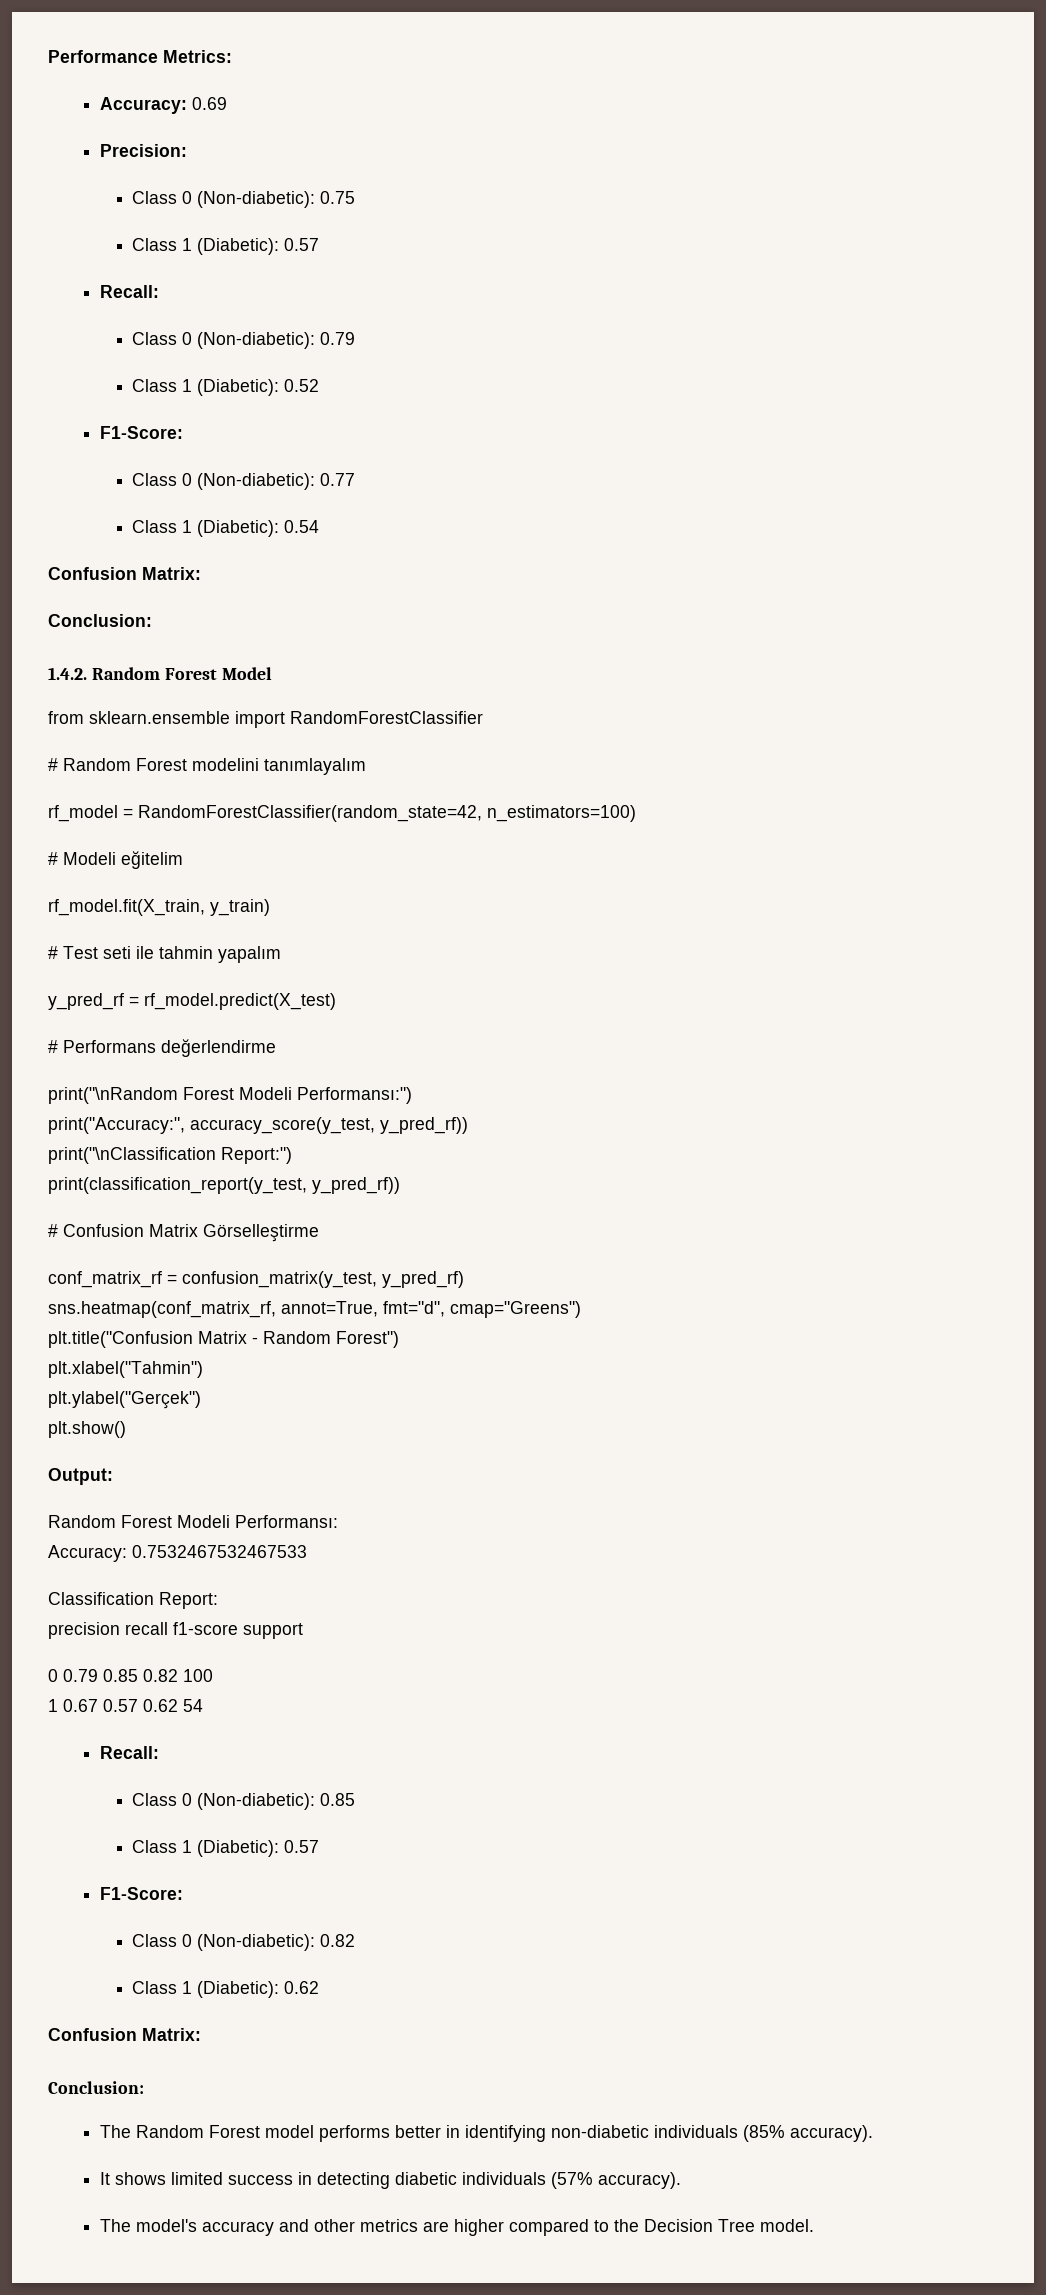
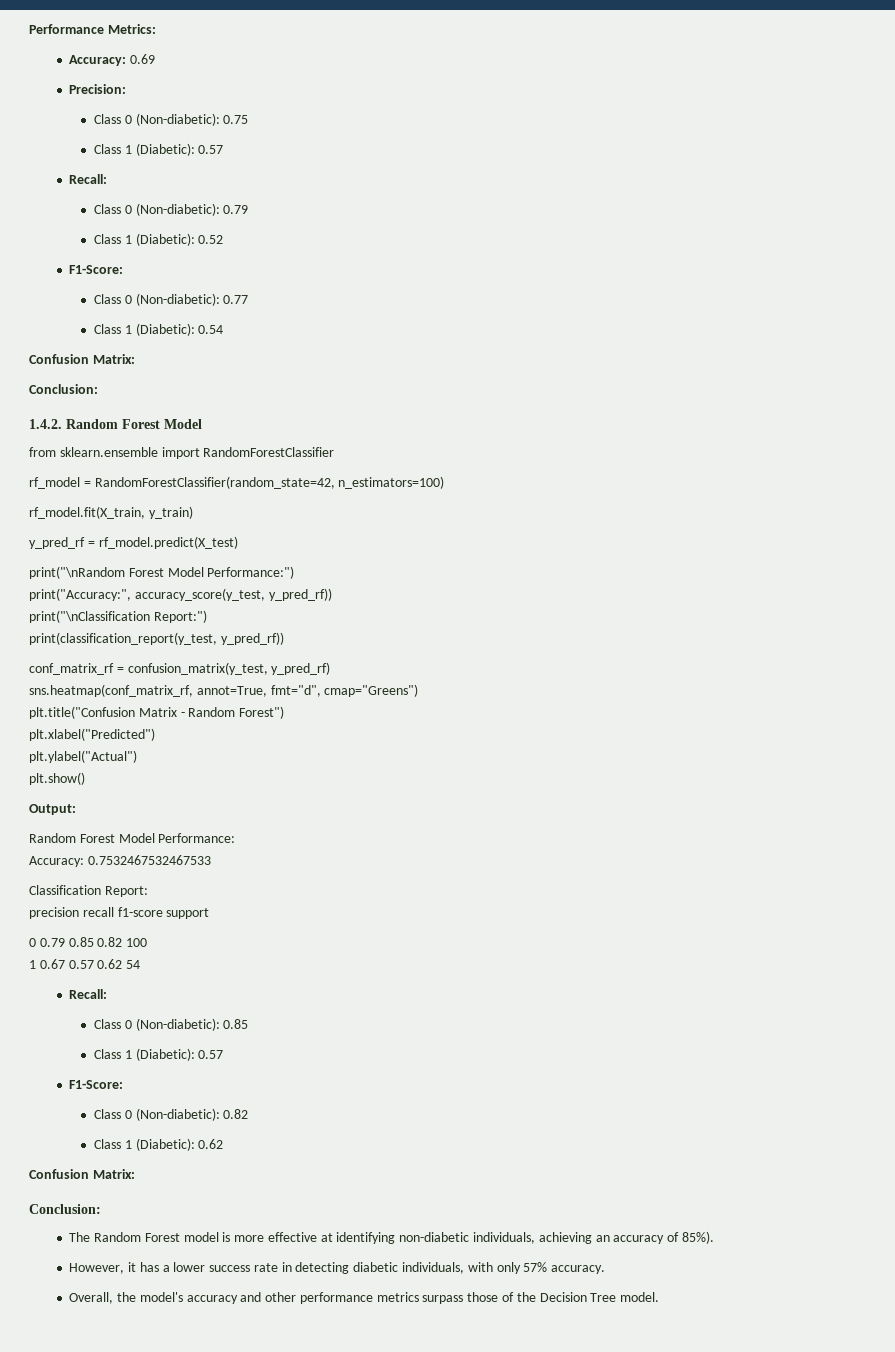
[48,758,366,775] // # Random Forest modelini tanımlayalım -> (335, 452) none
[48,851,183,869] // # Modeli eğitelim -> (445, 482) none
[48,946,281,963] // # Test seti ile tahmin yapalım -> (193, 512) none
[48,1039,276,1057] // # Performans değerlendirme -> (238, 542) none
[239,1087,412,1104] Modeli Performansı:") -> [167,566,295,579] Model Performance:")
[48,1224,319,1242] // # Confusion Matrix Görselleştirme -> (284, 638) none
[48,1361,203,1378] [48,1391,201,1409] plt.xlabel("Tahmin") // plt.ylabel("Gerçek") -> [29,728,155,741] [29,750,137,763] plt.xlabel("Predicted") // plt.ylabel("Actual")
[177,1515,338,1528] Modeli Performansı: -> [118,833,236,843] Model Performance:
[318,2125,873,2142] [99,2172,681,2189] [99,2219,609,2236] performs better in identifying non-diabetic individuals (85% accuracy). // It shows limited success in detecting diabetic individuals (57% accuracy). // The model's accuracy and other metrics are higher compared to -> [222,1231,714,1244] [69,1262,606,1274] [69,1292,515,1304] is more effective at identifying non-diabetic individuals, achieving an accuracy of 85%). // However, it has a lower success rate in detecting diabetic individuals, with only 57% accuracy. // Overall, the model's accuracy and other performance metrics surpass those of

